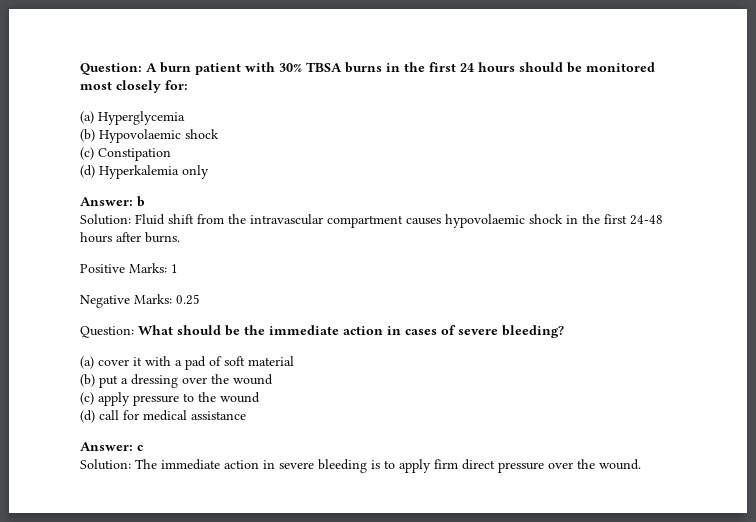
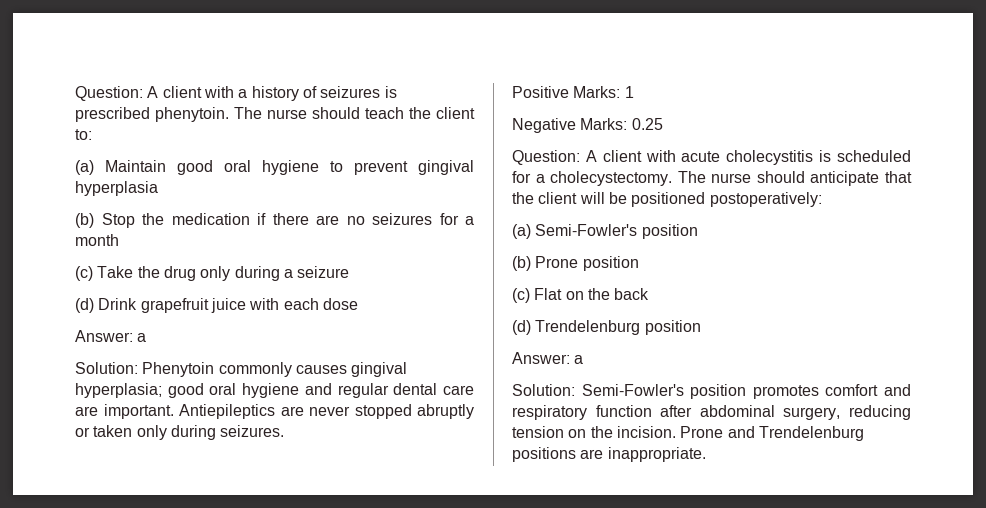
[80,62,655,75] [80,80,188,93] [80,111,185,125] [80,129,219,143] [80,147,171,161] [80,165,209,179] [80,196,145,207] [80,214,663,228] [80,232,180,243] Question: A burn patient with 30% TBSA burns in the first 24 hours should be monitored most closely for: // (a) Hyperglycemia // (b) Hypovolaemic shock // (c) Constipation // (d) Hyperkalemia only // Answer: b // Solution: Fluid shift from the intravascular compartment causes hypovolaemic shock in the first 24-48 hours after burns. -> [75,86,397,101] [75,107,475,122] [75,129,92,140] [75,160,474,175] [75,181,158,196] [75,213,474,228] [75,234,119,246] [75,266,350,281] [75,298,358,313] [75,330,147,342] [75,362,408,377] [75,383,475,398] [75,404,474,419] [75,425,285,440] Question: A client with a history of seizures is prescribed phenytoin. The nurse should teach the client to: // (a) Maintain good oral hygiene to prevent gingival hyperplasia // (b) Stop the medication if there are no seizures for a month // (c) Take the drug only during a seizure // (d) Drink grapefruit juice with each dose // Answer: a // Solution: Phenytoin commonly causes gingival hyperplasia; good oral hygiene and regular dental care are important. Antiepileptics are never stopped abruptly or taken only during seizures.
[138,325,564,338] [80,356,294,370] [80,374,273,388] [80,392,260,406] [80,410,246,423] [80,442,143,451] [80,459,641,473] What should be the immediate action in cases of severe bleeding? // (a) cover it with a pad of soft material // (b) put a dressing over the wound // (c) apply pressure to the wound // (d) call for medical assistance // Answer: c // Solution: The immediate action in severe bleeding is to apply firm direct pressure over the wound. -> [585,150,911,165] [512,171,912,186] [512,192,822,207] [512,224,698,239] [512,256,639,271] [512,288,650,303] [512,320,701,335] [512,352,584,364] [512,384,911,399] [512,405,911,420] [512,426,864,441] [512,447,706,462] A client with acute cholecystitis is scheduled for a cholecystectomy. The nurse should anticipate that the client will be positioned postoperatively: // (a) Semi-Fowler's position // (b) Prone position // (c) Flat on the back // (d) Trendelenburg position // Answer: a // Solution: Semi-Fowler's position promotes comfort and respiratory function after abdominal surgery, reducing tension on the incision. Prone and Trendelenburg positions are inappropriate.

